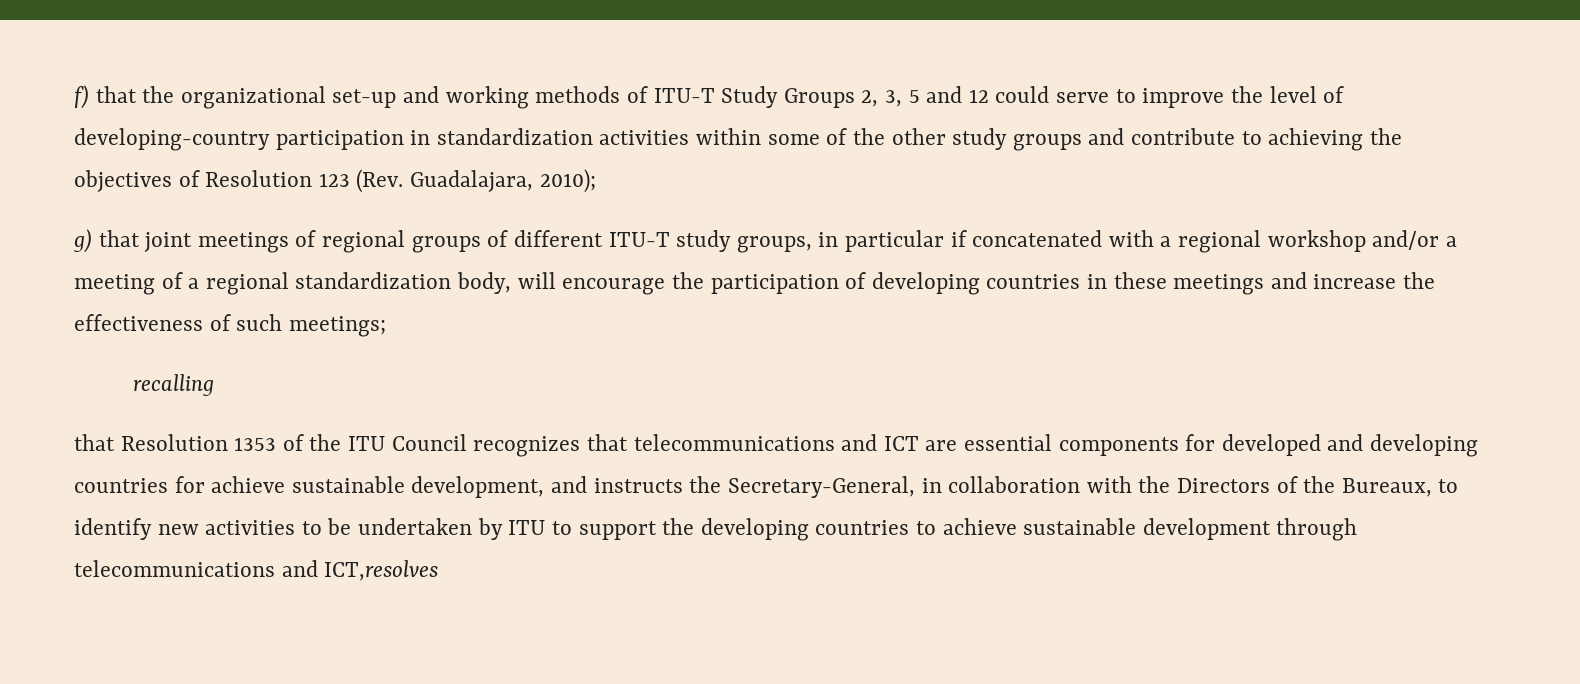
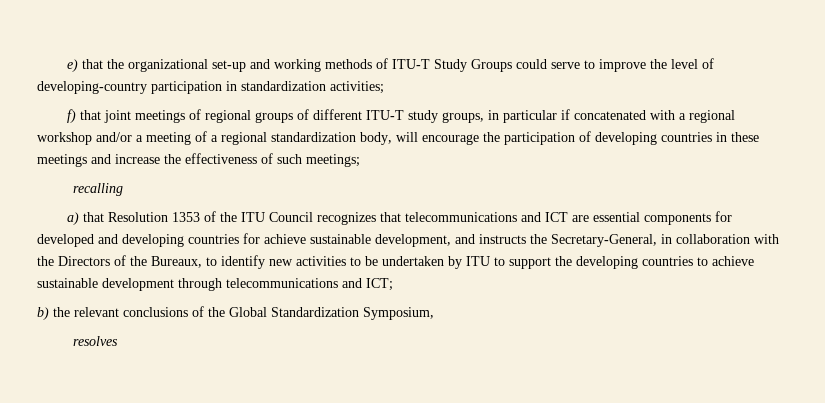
[74,85,89,109] f) -> [66,59,78,72] e)
[861,86,989,107] 2, 3, 5 and 12 -> (512, 65) none
[599,128,1402,151] [74,169,596,193] [73,229,92,253] activities within some of the other study groups and contribute to achieving the objectives of Resolution 123 (Rev. Guadalajara, 2010); // g) -> [330,81,384,94] [66,109,76,123] activities; // f)
(214, 385) none -> [66,212,79,225] a)
[324,560,439,581] ICT,resolves -> [366,278,393,291] [37,306,434,320] [73,336,119,346] ICT; // b) the relevant conclusions of the Global Standardization Symposium, // resolves

